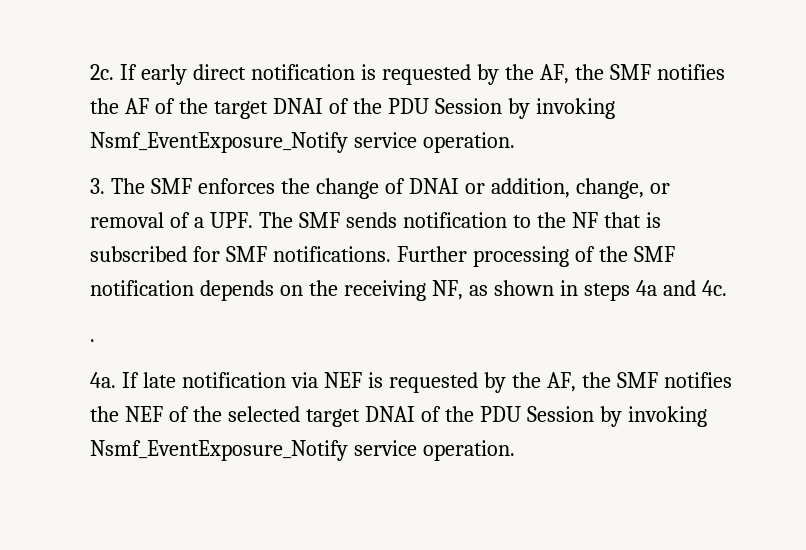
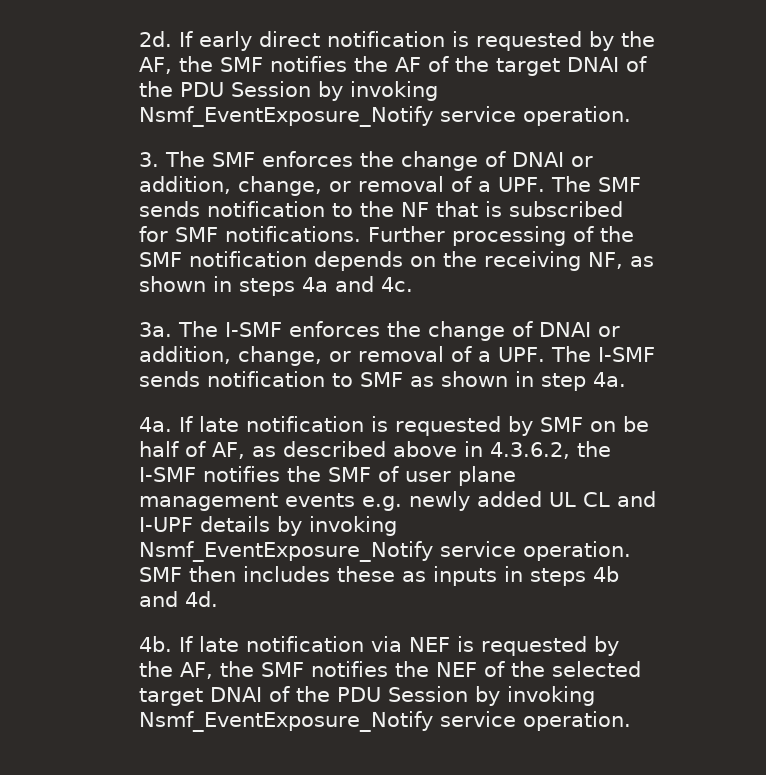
[90,64,115,80] 2c. -> [139,31,173,47] 2d.
[90,339,96,342] [90,372,117,388] . // 4a. -> [139,321,621,341] [139,346,656,366] [139,371,627,391] [139,416,650,436] [139,441,612,459] [139,466,517,486] [139,491,657,511] [139,516,398,536] [139,541,632,562] [139,566,620,586] [139,591,219,607] [139,636,173,652] 3a. The I-SMF enforces the change of DNAI or addition, change, or removal of a UPF. The I-SMF sends notification to SMF as shown in step 4a. // 4a. If late notification is requested by SMF on be half of AF, as described above in 4.3.6.2, the I-SMF notifies the SMF of user plane management events e.g. newly added UL CL and I-UPF details by invoking Nsmf_EventExposure_Notify service operation. SMF then includes these as inputs in steps 4b and 4d. // 4b.

